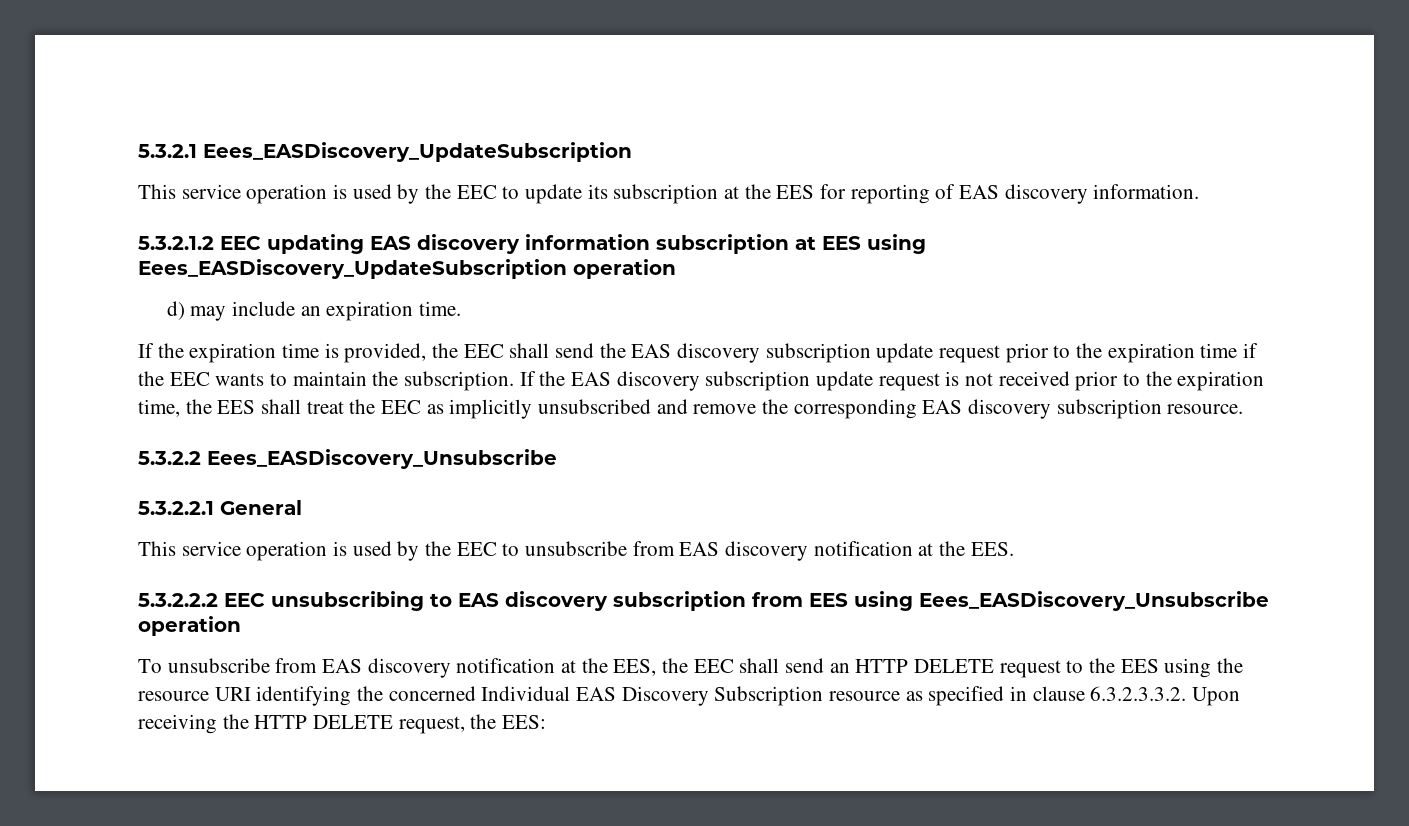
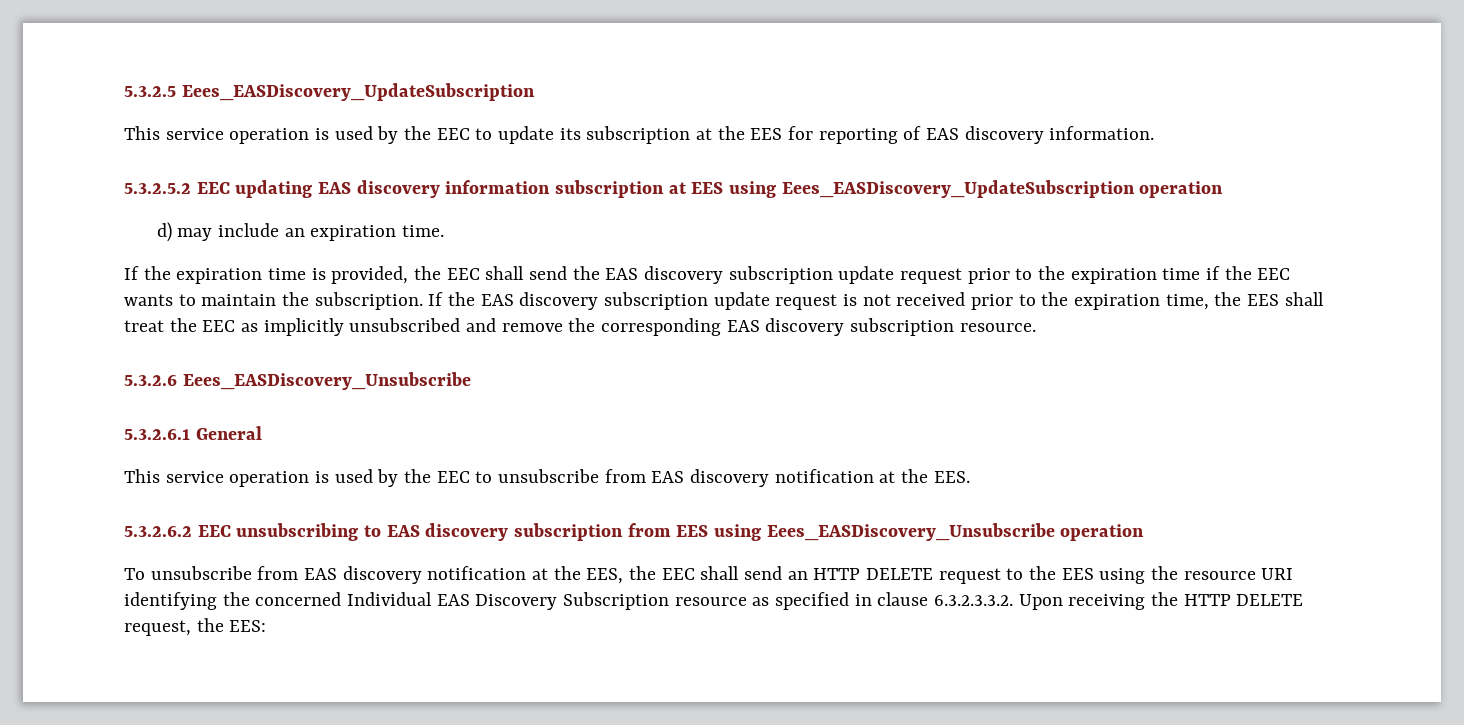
[138,144,197,158] 5.3.2.1 -> [124,86,176,97] 5.3.2.5
[138,236,214,250] 5.3.2.1.2 -> [124,183,191,194] 5.3.2.5.2
[138,451,201,465] 5.3.2.2 -> [124,375,177,386] 5.3.2.6
[138,501,214,515] 5.3.2.2.1 -> [124,429,190,440] 5.3.2.6.1
[138,593,218,607] 5.3.2.2.2 -> [124,526,192,537] 5.3.2.6.2

